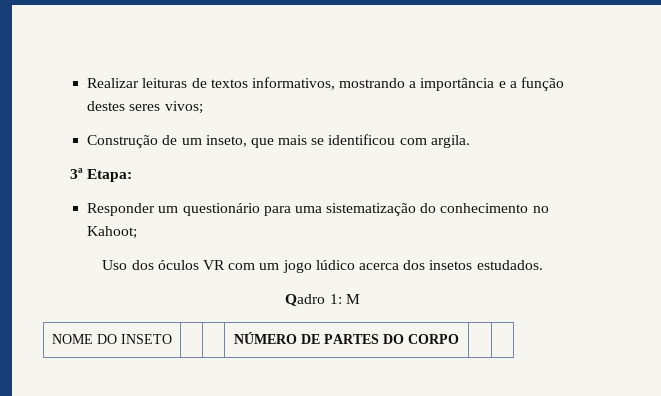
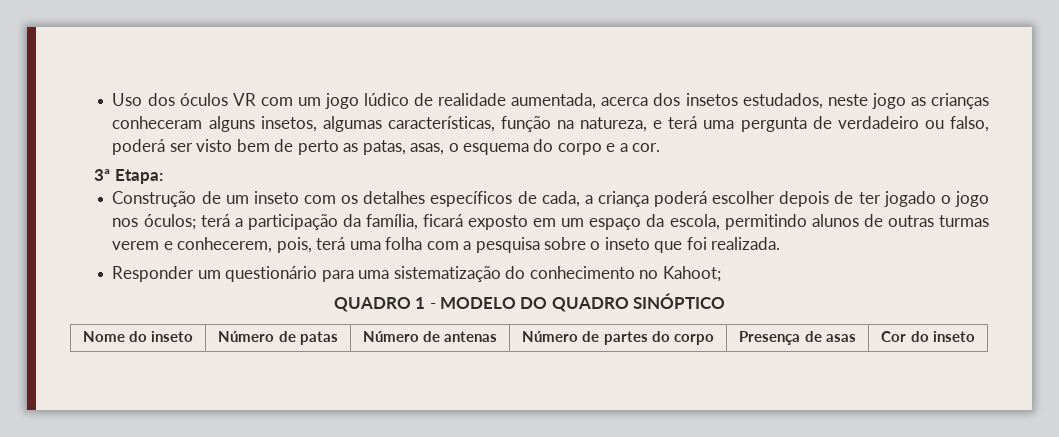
[87,77,565,91] [87,101,203,114] [87,134,470,148] [70,168,133,182] Realizar leituras de textos informativos, mostrando a importância e a função destes seres vivos; // Construção de um inseto, que mais se identificou com argila. // 3ª Etapa: -> [112,93,989,109] [112,116,990,132] [112,139,661,155] [94,169,163,184] [112,191,989,207] [112,214,989,230] [112,237,781,253] Uso dos óculos VR com um jogo lúdico de realidade aumentada, acerca dos insetos estudados, neste jogo as crianças conheceram alguns insetos, algumas características, função na natureza, e terá uma pergunta de verdadeiro ou falso, poderá ser visto bem de perto as patas, asas, o esquema do corpo e a cor. // 3ª Etapa: // Construção de um inseto com os detalhes específicos de cada, a criança poderá escolher depois de ter jogado o jogo nos óculos; terá a participação da família, ficará exposto em um espaço da escola, permitindo alunos de outras turmas verem e conhecerem, pois, terá uma folha com a pesquisa sobre o inseto que foi realizada.
[102,260,543,273] [285,294,360,306] [52,334,172,344] [234,332,459,344] Uso dos óculos VR com um jogo lúdico acerca dos insetos estudados. // Qadro 1: M // NOME DO INSETO | | | NÚMERO DE PARTES DO CORPO | | -> [333,293,726,312] [82,331,194,342] [218,331,338,345] [362,331,498,342] [522,331,714,345] [739,331,856,345] [881,331,975,342] QUADRO 1 - MODELO DO QUADRO SINÓPTICO // Nome do inseto | Número de patas | Número de antenas | Número de partes do corpo | Presença de asas | Cor do inseto

